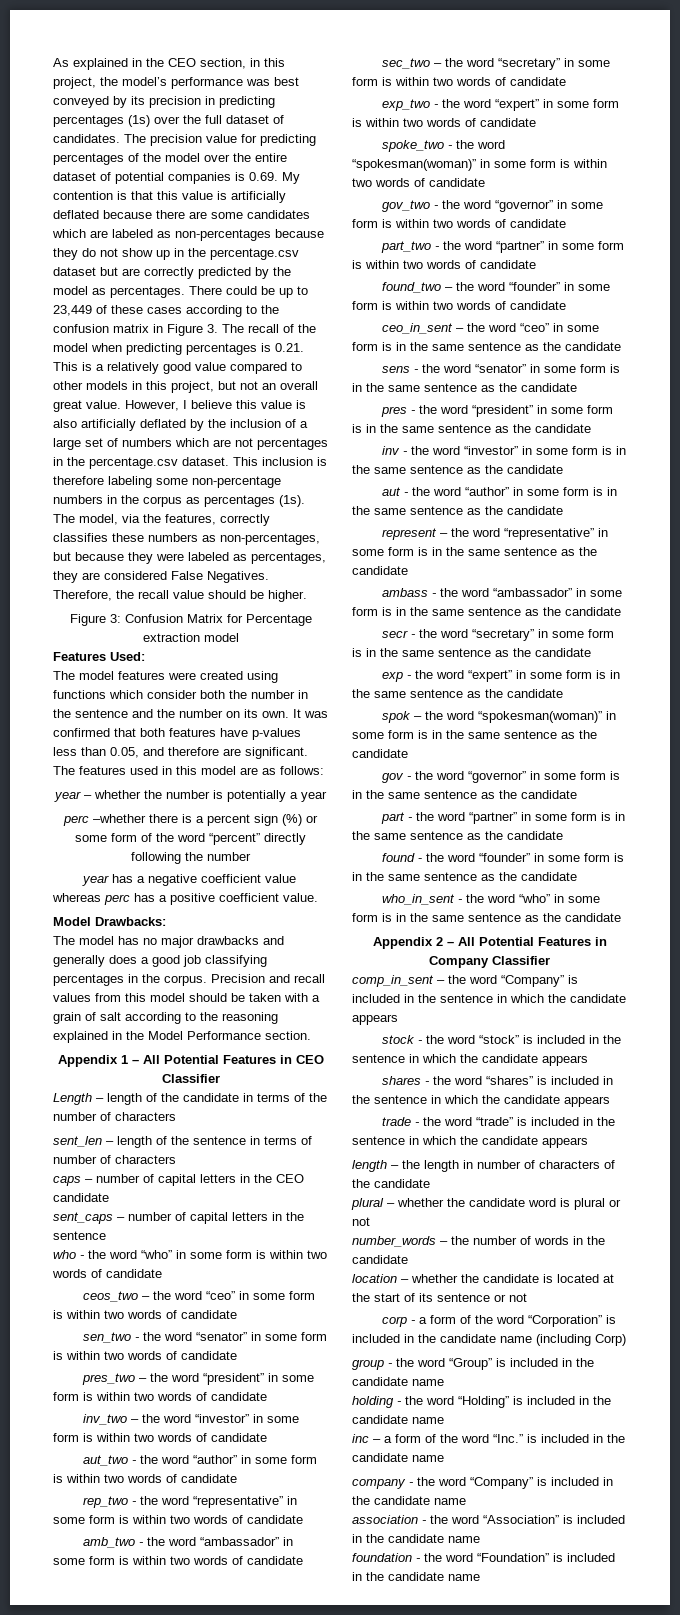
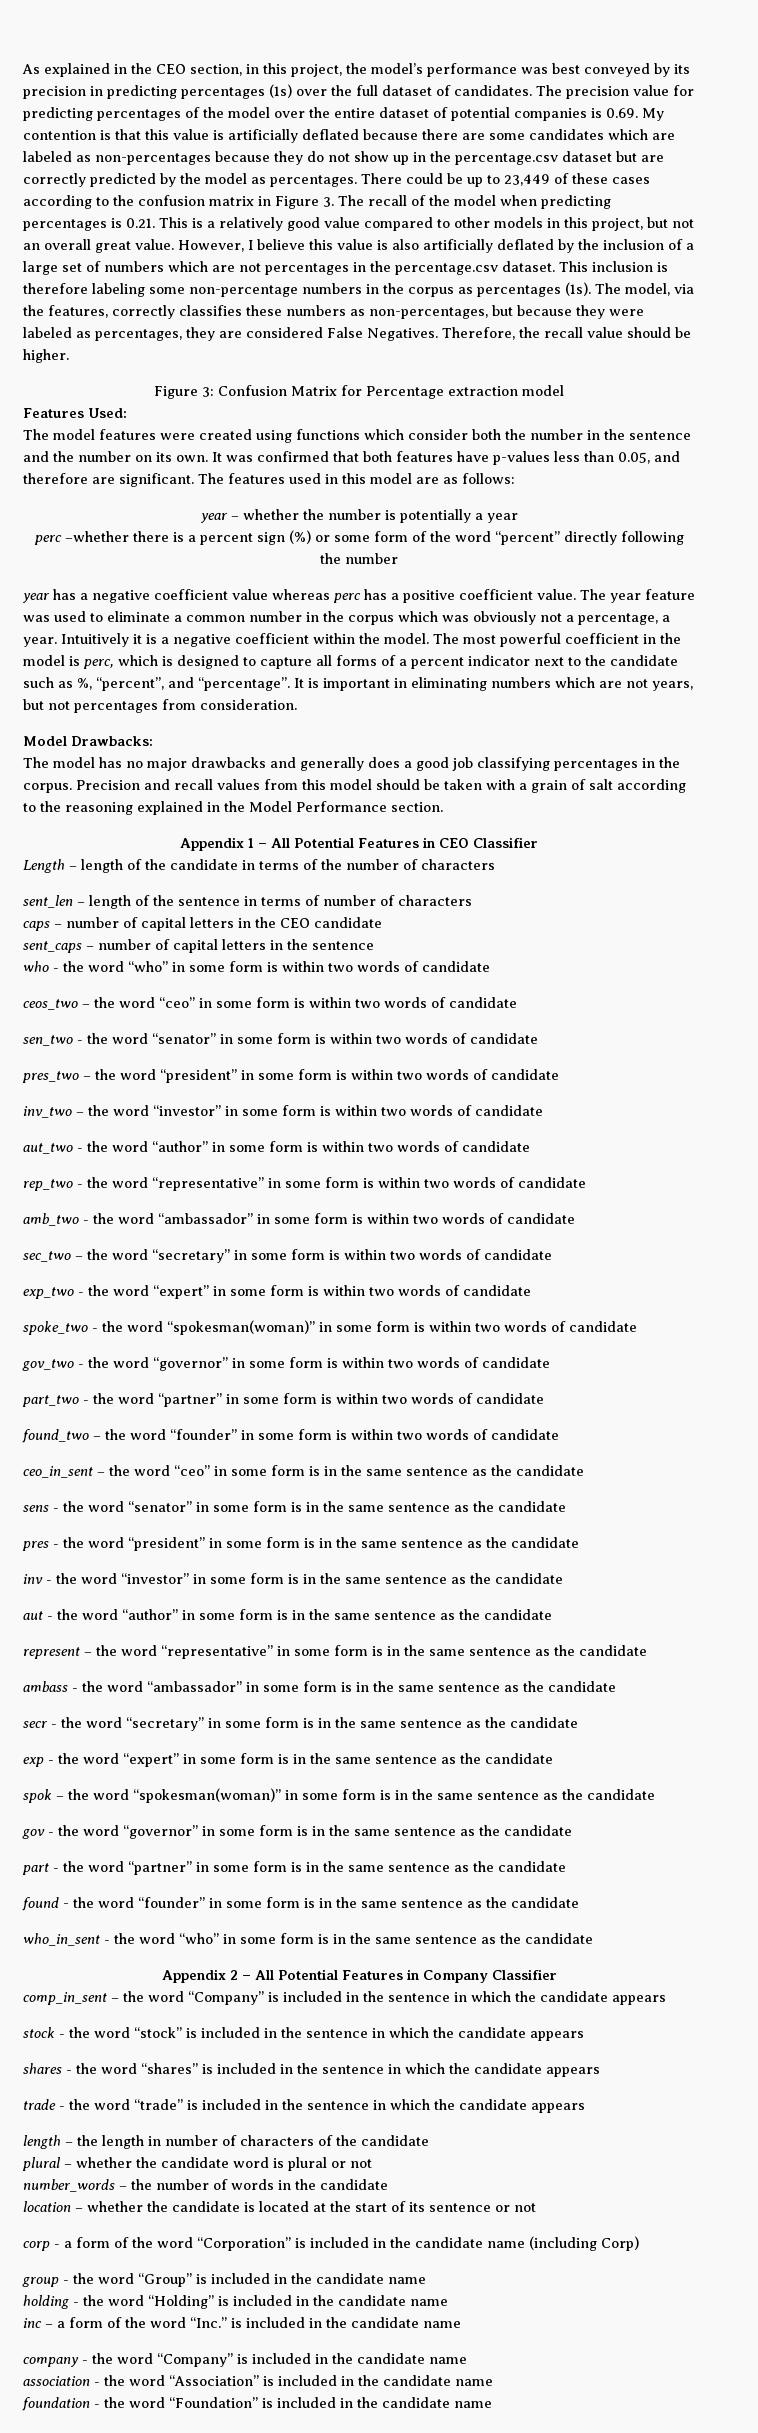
(318, 897) none -> [580,589,695,603] [23,611,670,625] [23,633,681,647] [23,655,678,669] [23,677,693,691] [23,699,297,713] The year feature was used to eliminate a common number in the corpus which was obviously not a percentage, a year. Intuitively it is a negative coefficient within the model. The most powerful coefficient in the model is perc, which is designed to capture all forms of a percent indicator next to the candidate such as %, “percent”, and “percentage”. It is important in eliminating numbers which are not years, but not percentages from consideration.

